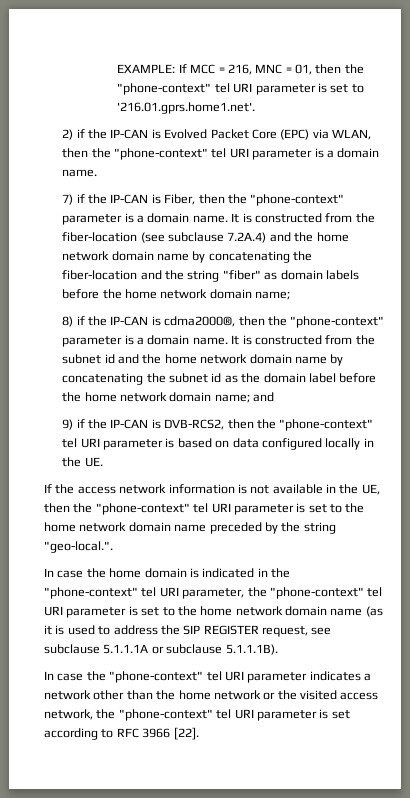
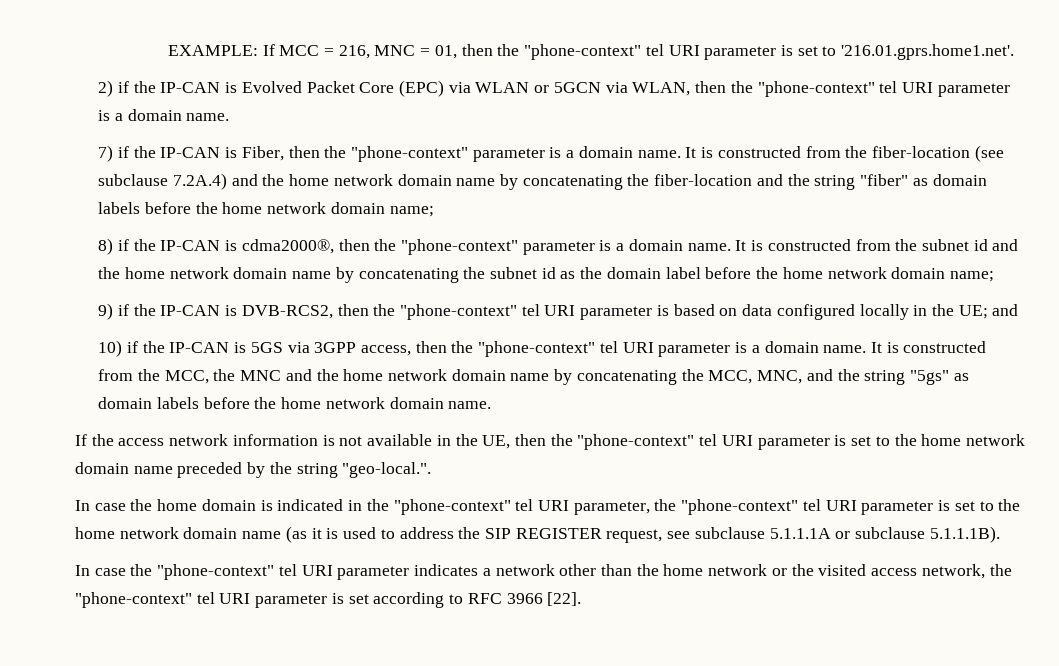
(329, 134) none -> [475,82,628,93] WLAN or 5GCN via
[253,392,275,402] and -> (994, 276) none
[84,457,103,467] UE. -> [958,304,1019,319] [98,340,987,357] [98,369,969,385] [98,397,492,409] UE; and // 10) if the IP-CAN is 5GS via 3GPP access, then the "phone-context" tel URI parameter is a domain name. It is constructed from the MCC, the MNC and the home network domain name by concatenating the MCC, MNC, and the string "5gs" as domain labels before the home network domain name.

